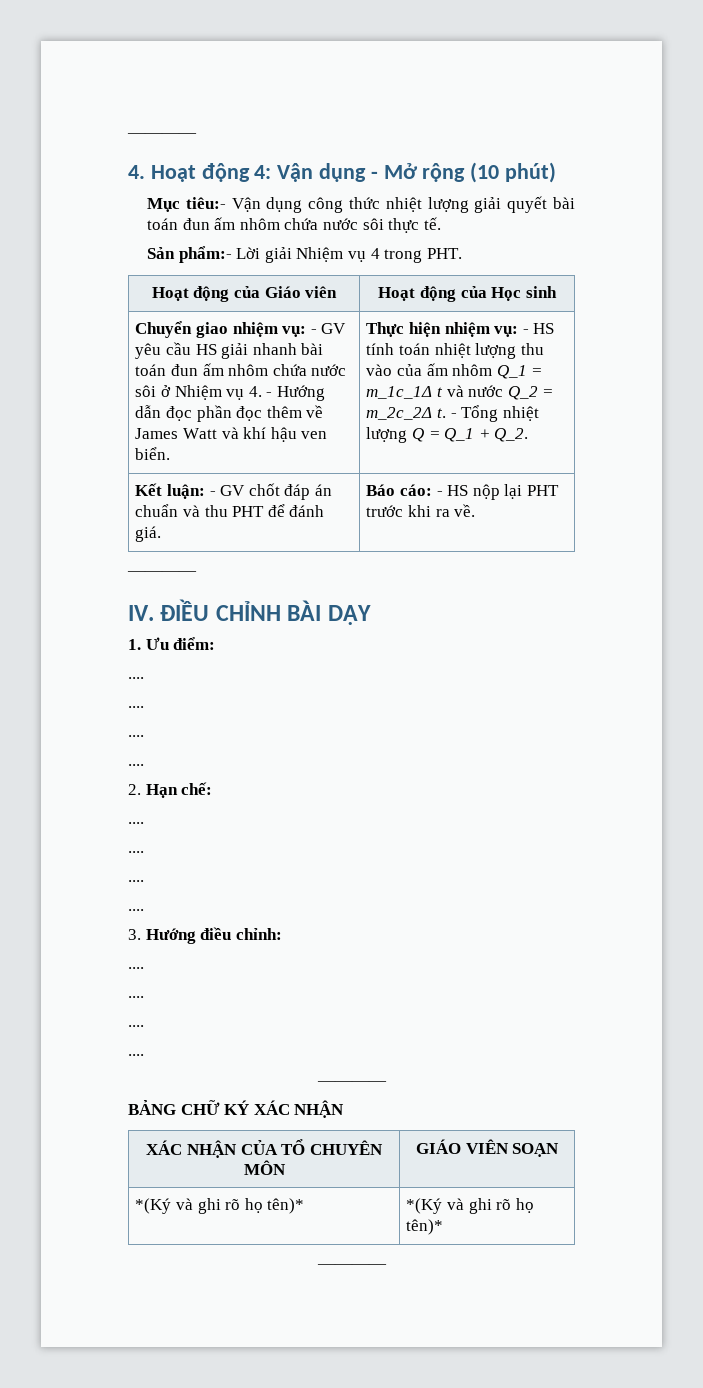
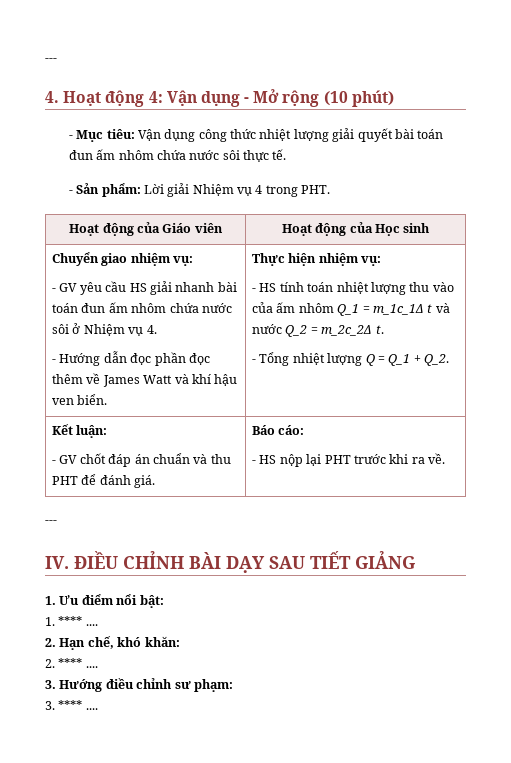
[127,133,197,137] ———— -> [45,58,57,62] ---
[147,197,226,212] Mục tiêu:- -> [68,129,135,142] - Mục tiêu:
[147,246,232,263] Sản phẩm:- -> [68,183,141,197] - Sản phẩm:
(307, 331) none -> (194, 261) //
(262, 391) none -> (157, 329) //
(519, 331) none -> (382, 261) //
(446, 413) none -> (384, 329) //
(205, 491) none -> (108, 431) //
(432, 490) none -> (305, 430) //
[127,571,197,575] ———— -> [45,520,57,524] ---
(371, 615) none -> [269,551,415,569] SAU TIẾT GIẢNG
[173,637,216,650] [128,677,144,679] [128,706,144,708] [128,735,144,737] [128,764,144,766] [128,782,213,798] [128,822,144,824] [128,851,144,853] [128,880,144,882] [128,909,144,911] [128,927,282,944] [128,967,144,969] [128,996,144,998] [128,1025,144,1027] [128,1054,144,1056] [316,1081,387,1085] [128,1100,345,1118] [146,1139,383,1158] [243,1160,286,1175] [415,1139,560,1157] [135,1198,305,1214] [406,1198,534,1214] [406,1219,444,1235] [316,1264,387,1268] điểm: // .... // .... // .... // .... // 2. Hạn chế: // .... // .... // .... // .... // 3. Hướng điều chỉnh: // .... // .... // .... // .... // ———— // BẢNG CHỮ KÝ XÁC NHẬN // XÁC NHẬN CỦA TỔ CHUYÊN MÔN | GIÁO VIÊN SOẠN // *(Ký và ghi rõ họ tên)* | *(Ký và ghi rõ họ tên)* // ———— -> [81,594,164,608] [45,616,98,626] [45,636,180,650] [45,658,98,668] [45,678,233,692] [45,700,98,710] điểm nổi bật: // 1. **** .... // 2. Hạn chế, khó khăn: // 2. **** .... // 3. Hướng điều chỉnh sư phạm: // 3. **** ....

